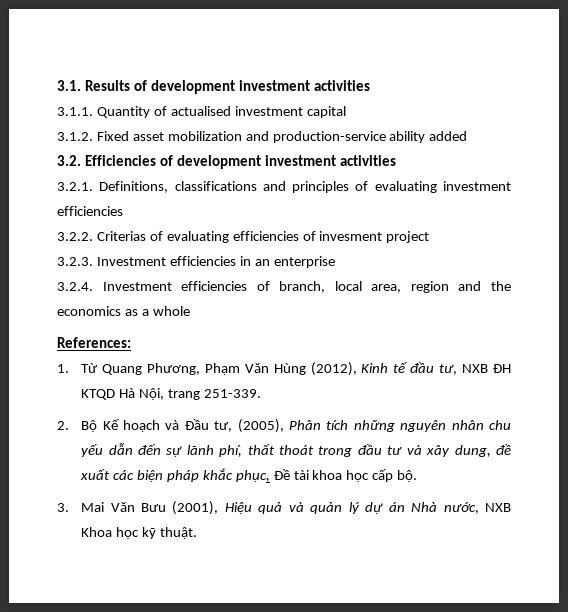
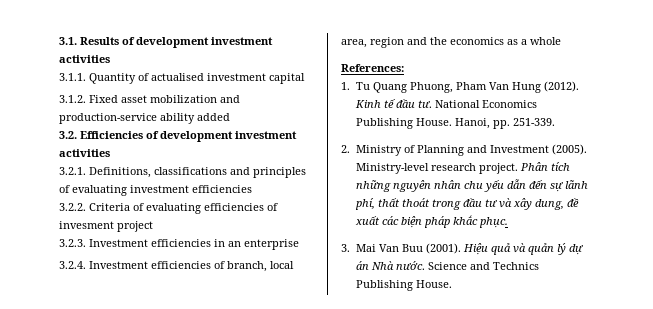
[96,231,146,241] Criterias -> [89,203,130,211] Criteria
[81,362,511,376] [81,388,261,400] [57,419,284,433] Từ Quang Phương, Phạm Văn Hùng (2012), Kinh tế đầu tư, NXB ĐH KTQD Hà Nội, trang 251-339. // 2. Bộ Kế hoạch và Đầu tư, (2005), -> [355,81,579,93] [354,99,537,108] [355,118,555,129] [341,144,587,156] [355,163,518,174] Tu Quang Phuong, Pham Van Hung (2012). Kinh tế đầu tư. National Economics Publishing House. Hanoi, pp. 251-339. // 2. Ministry of Planning and Investment (2005). Ministry-level research project.
[235,469,418,482] phục, Đề tài khoa học cấp bộ. -> [478,217,508,228] phục.
[110,501,219,515] Văn Bưu (2001), -> [378,243,461,254] Van Buu (2001).
[443,502,511,514] [81,527,197,539] nước, NXB Khoa học kỹ thuật. -> [395,261,539,270] [355,280,452,291] nước. Science and Technics Publishing House.

